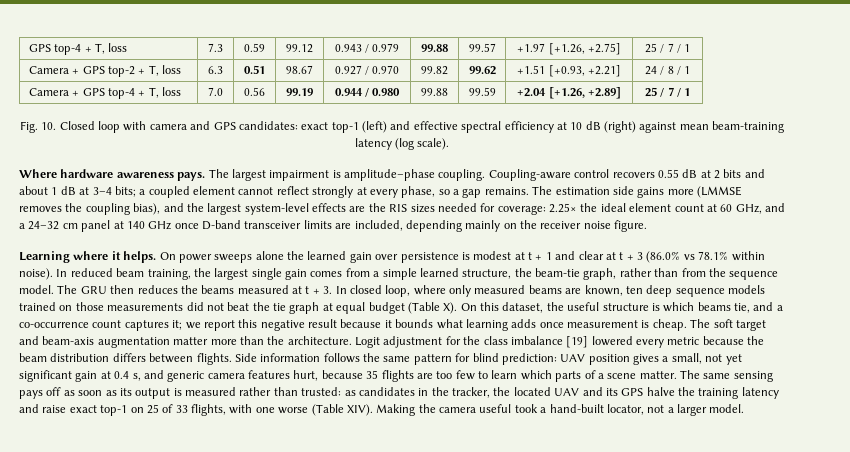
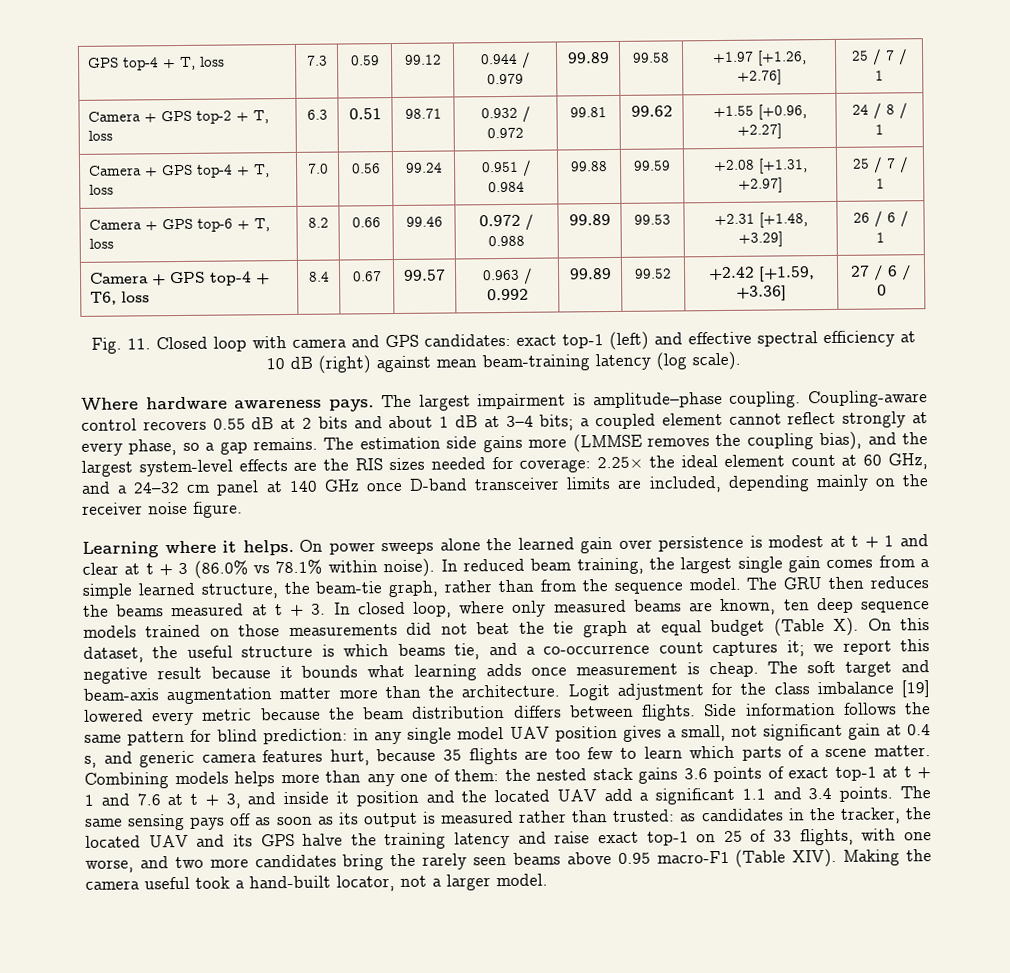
[334,44,362,52] 0.943 -> [480,53,518,65] 0.944
[421,44,448,52] [468,43,496,52] 99.88 | 99.57 -> [566,52,610,64] [632,52,670,63] 99.89 | 99.58
[587,43,621,55] +2.75] -> [737,69,782,85] +2.76]
[286,65,313,74] [334,65,400,75] [421,66,448,75] [468,66,496,75] [517,65,621,77] 98.67 | 0.927 / 0.970 | 99.82 | 99.62 | +1.51 [+0.93, +2.21] -> [404,108,442,119] [480,105,531,123] [487,127,524,139] [570,107,607,118] [630,105,673,117] [712,104,807,120] [737,123,782,139] 98.71 | 0.932 / 0.972 | 99.81 | 99.62 | +1.55 [+0.96, +2.27]
[286,88,313,96] [334,88,401,97] 99.19 | 0.944 / 0.980 -> [405,162,443,173] [480,159,532,177] [488,181,525,193] 99.24 | 0.951 / 0.984
[517,87,621,99] [644,87,691,97] +2.04 [+1.26, +2.89] | 25 / 7 / 1 -> [712,158,808,174] [738,177,783,193] [851,156,909,174] [876,178,885,189] [89,218,271,232] [89,238,115,249] [307,217,329,228] [351,217,381,228] [405,216,443,227] [479,213,534,231] [488,235,525,247] [568,214,611,226] [634,214,671,225] [713,212,808,228] [738,231,783,247] [852,210,909,228] [876,232,885,243] [90,271,271,286] [90,291,151,305] [308,271,330,282] [352,271,382,282] [403,269,446,281] [481,267,533,285] [486,288,529,301] [568,268,612,280] [634,268,672,279] [707,266,815,282] [736,285,787,301] [850,265,912,281] [876,284,887,296] +2.08 [+1.31, +2.97] | 25 / 7 / 1 // Camera + GPS top-6 + T, loss | 8.2 | 0.66 | 99.46 | 0.972 / 0.988 | 99.89 | 99.53 | +2.31 [+1.48, +3.29] | 26 / 6 / 1 // Camera + GPS top-4 + T6, loss | 8.4 | 0.67 | 99.57 | 0.963 / 0.992 | 99.89 | 99.52 | +2.42 [+1.59, +3.36] | 27 / 6 / 0
[41,122,57,130] 10. -> [127,338,151,350] 11.
(557, 359) none -> [353,727,505,745] in any single model
[725,354,742,365] yet -> (758, 731) none
(677, 375) none -> [84,766,931,789] [84,786,894,809] Combining models helps more than any one of them: the nested stack gains 3.6 points of exact top-1 at t + 1 and 7.6 at t + 3, and inside it position and the located UAV add a significant 1.1 and 3.4 points.
[278,407,309,414] worse -> [85,850,730,873] worse, and two more candidates bring the rarely seen beams above 0.95 macro-F1

